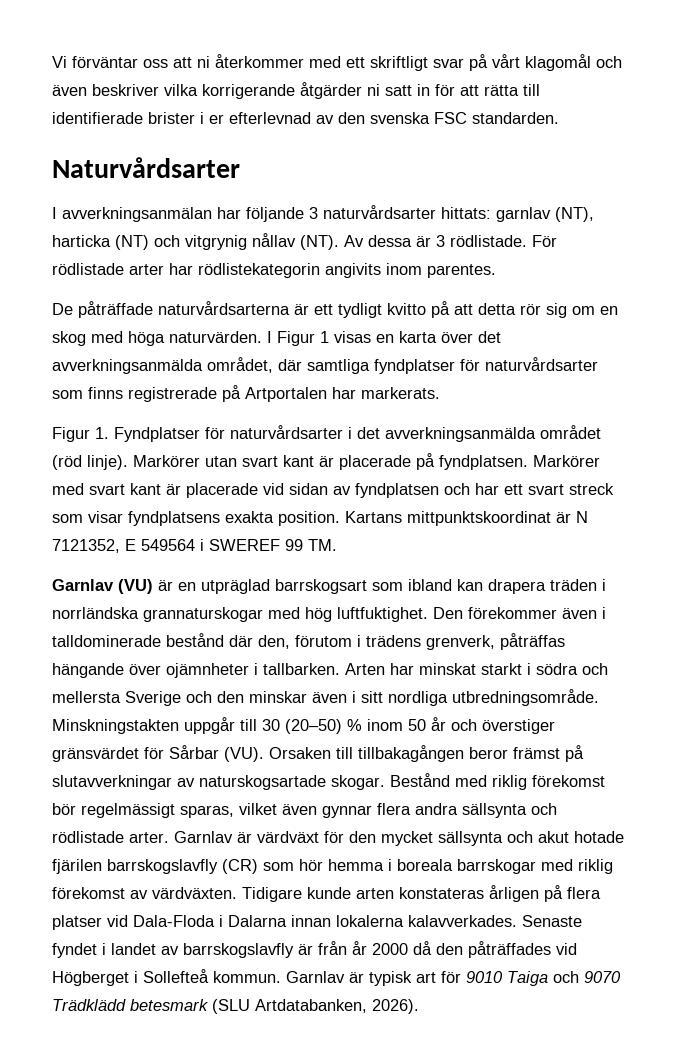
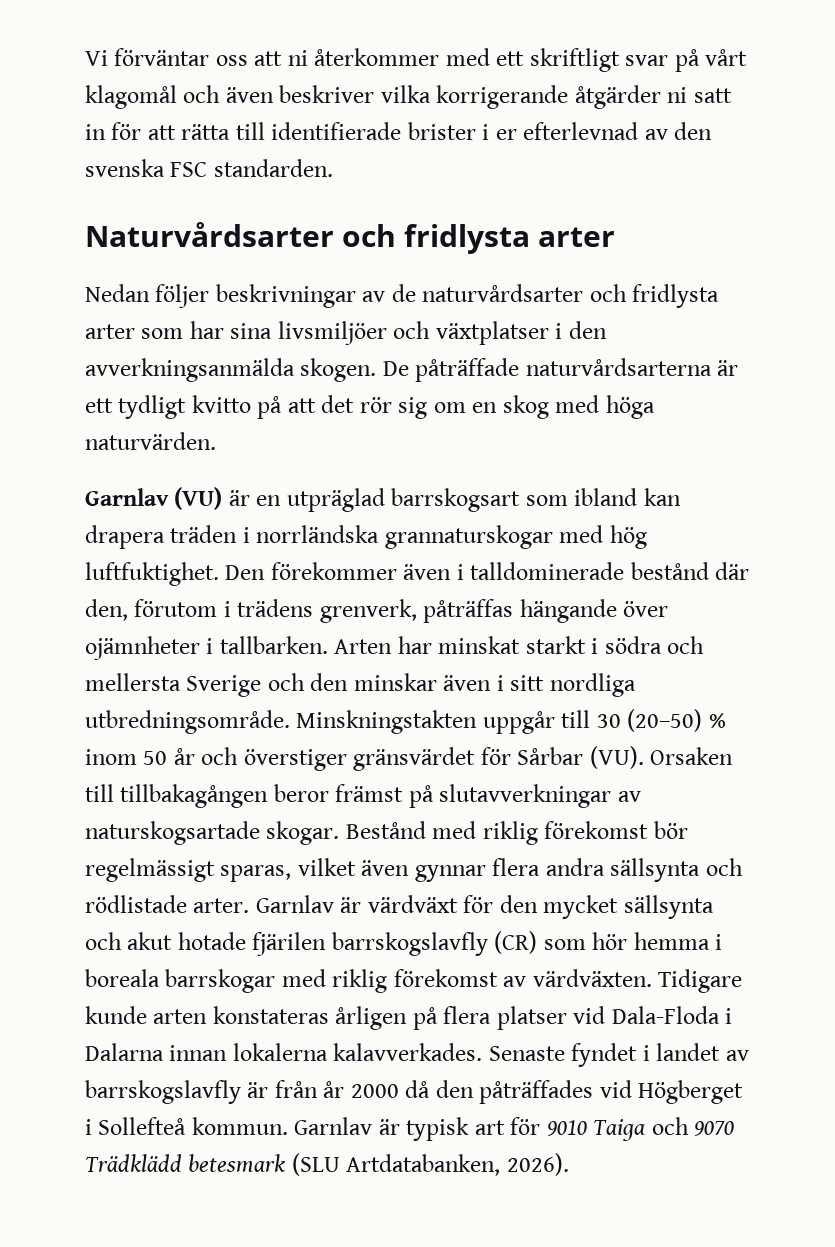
[52,205,594,222] [52,233,557,250] [52,263,496,278] // I avverkningsanmälan har följande 3 naturvårdsarter hittats: garnlav (NT), harticka (NT) och vitgrynig nållav (NT). Av dessa är 3 rödlistade. För rödlistade arter har rödlistekategorin angivits inom parentes. // -> [341,224,615,254] [85,284,720,308] [85,321,607,345] [85,358,377,382] och fridlysta arter // Nedan följer beskrivningar av de naturvårdsarter och fridlysta arter som har sina livsmiljöer och växtplatser i den avverkningsanmälda skogen.
[478,303,516,315] detta -> [321,395,355,413] det
[267,331,501,346] [52,357,598,374] [52,385,440,402] [52,425,601,442] [52,453,600,470] [52,483,614,498] [52,511,588,526] [52,539,337,553] I Figur 1 visas en karta över det avverkningsanmälda området, där samtliga fyndplatser för naturvårdsarter som finns registrerade på Artportalen har markerats. // Figur 1. Fyndplatser för naturvårdsarter i det avverkningsanmälda området (röd linje). Markörer utan svart kant är placerade på fyndplatsen. Markörer med svart kant är placerade vid sidan av fyndplatsen och har ett svart streck som visar fyndplatsens exakta position. Kartans mittpunktskoordinat är N 7121352, E 549564 i SWEREF 99 TM. -> (216, 441) none

